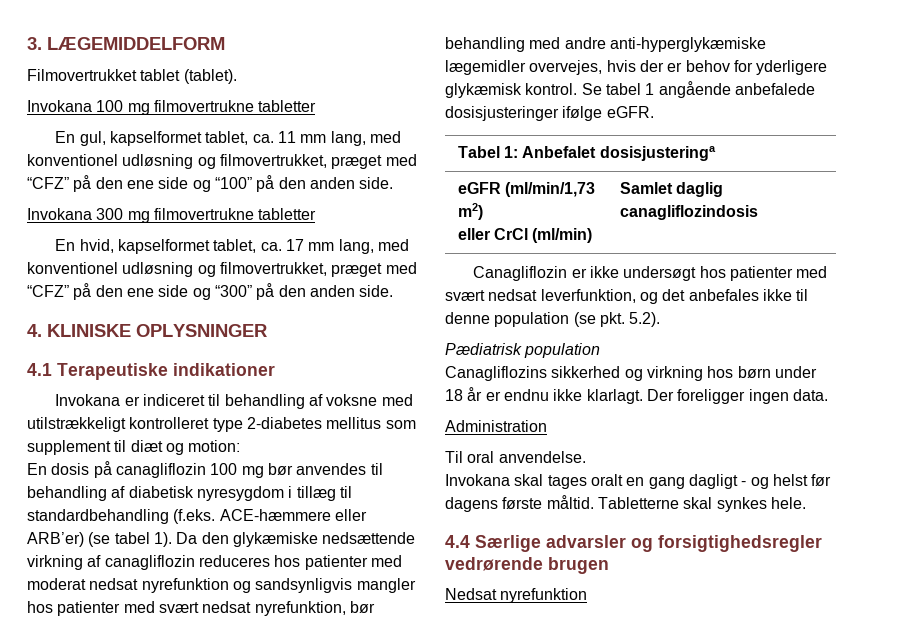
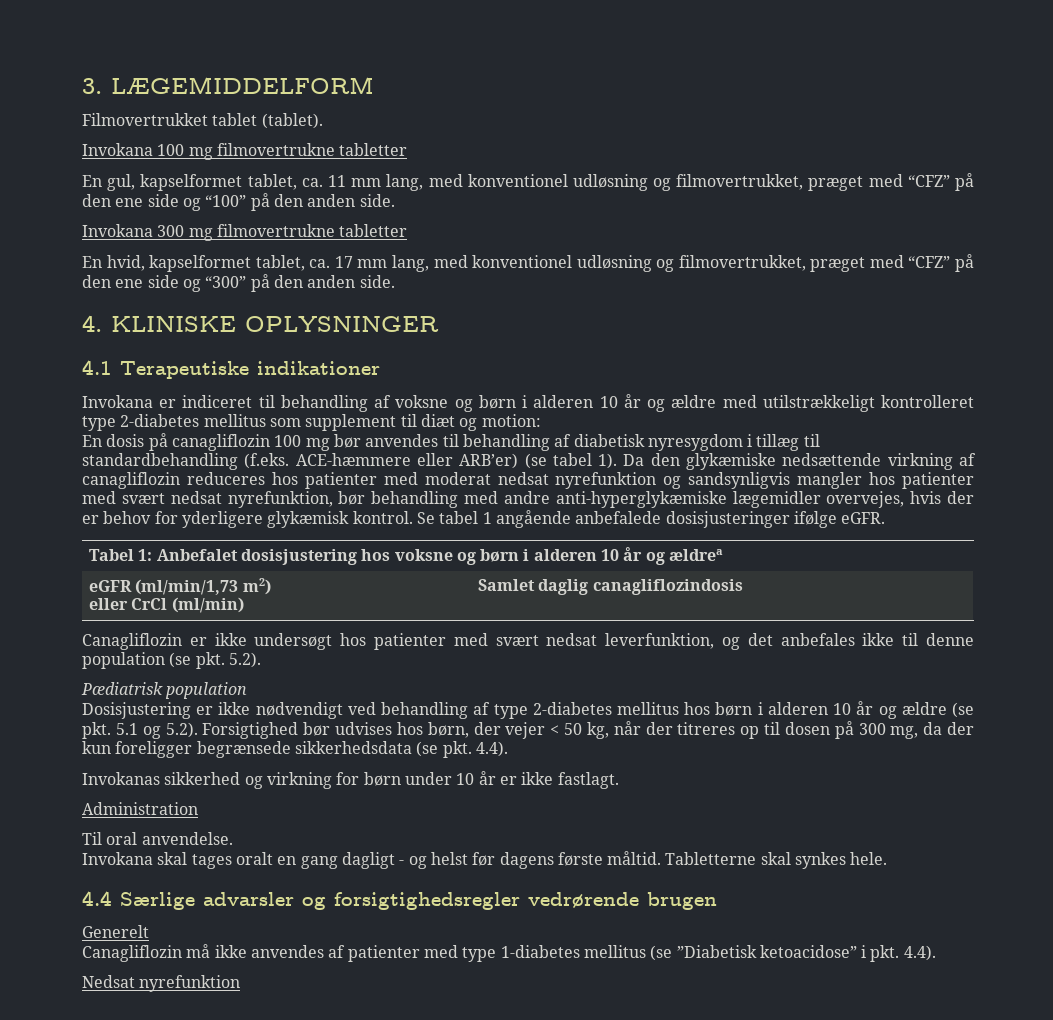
(378, 400) none -> [454,394,717,412] og børn i alderen 10 år og ældre
[599,146,716,161] dosisjusteringa -> [240,547,724,565] dosisjustering hos voksne og børn i alderen 10 år og ældrea
[445,366,547,381] Canagliflozins -> [82,701,974,719] [82,721,975,739] [82,741,508,758] [82,772,160,785] Dosisjustering er ikke nødvendigt ved behandling af type 2-diabetes mellitus hos børn i alderen 10 år og ældre (se pkt. 5.1 og 5.2). Forsigtighed bør udvises hos børn, der vejer < 50 kg, når der titreres op til dosen på 300 mg, da der kun foreligger begrænsede sikkerhedsdata (se pkt. 4.4). // Invokanas
[707,366,734,378] hos -> [336,772,360,785] for
[445,389,463,401] 18 -> [456,773,475,785] 10
[503,389,828,404] endnu ikke klarlagt. Der foreligger ingen data. -> [521,772,619,789] ikke fastlagt.
(609, 565) none -> [82,925,149,938] [82,944,936,962] // Generelt // Canagliflozin må ikke anvendes af patienter med type 1-diabetes mellitus (se ”Diabetisk ketoacidose” i pkt. 4.4).

